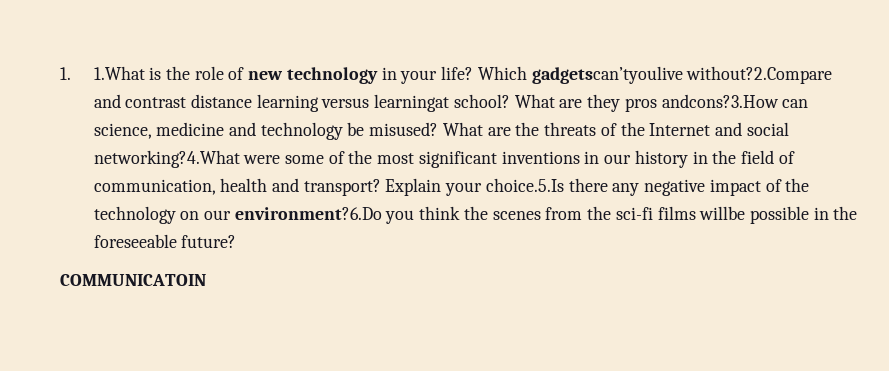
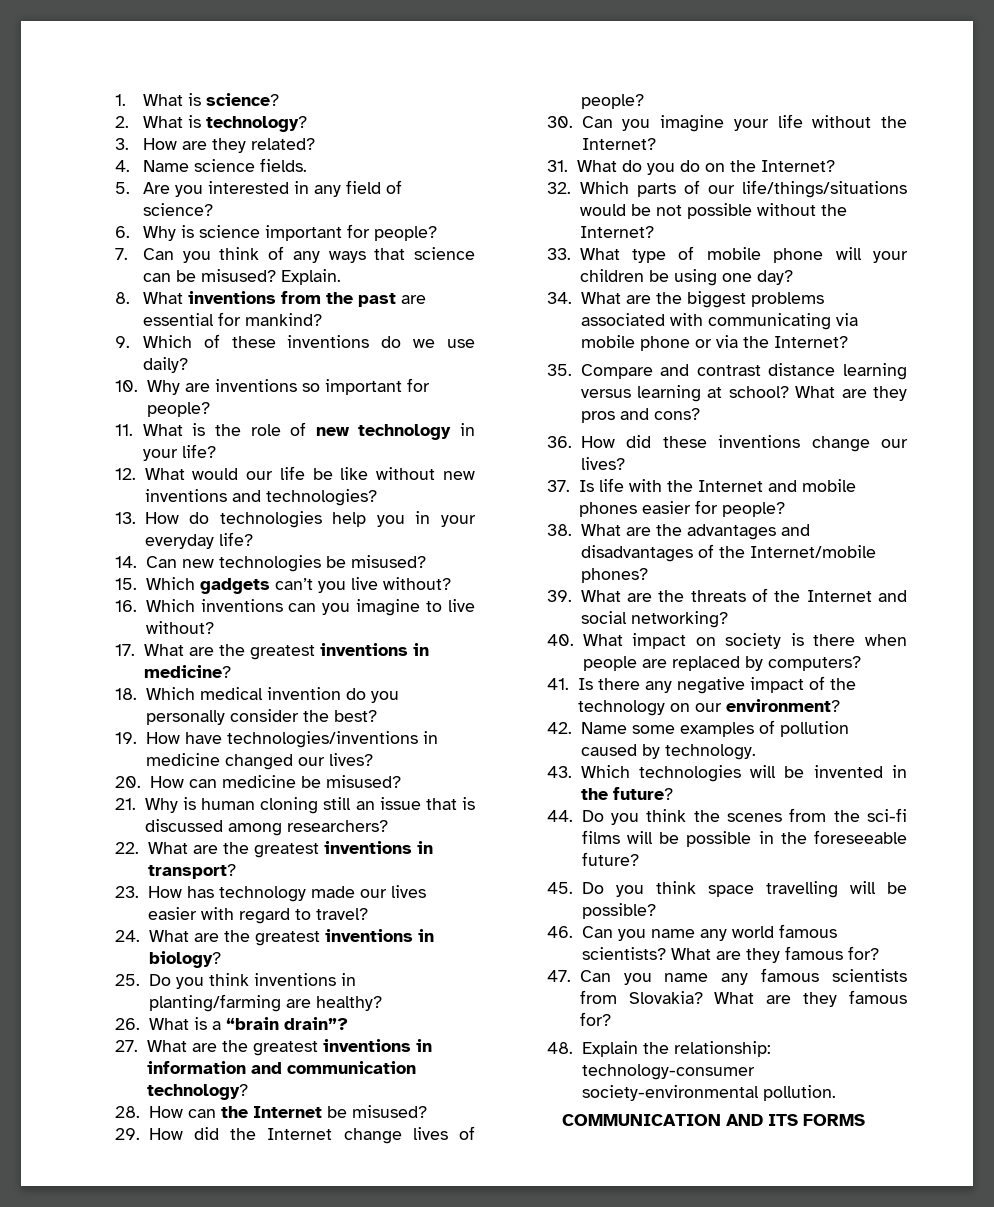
[93,66,145,80] 1.What -> [142,93,279,106] [114,115,307,132] [114,138,315,153] [114,158,307,172] [114,180,402,197] [142,203,213,216] [114,224,437,241] [114,246,476,263] [142,269,341,285] [114,291,426,307] [142,312,322,326] [114,334,476,348] [142,357,188,373] [114,378,430,395] [146,402,210,417] [114,424,183,436] What is science? // 2. What is technology? // 3. How are they related? // 4. Name science fields. // 5. Are you interested in any field of science? // 6. Why is science important for people? // 7. Can you think of any ways that science can be misused? Explain. // 8. What inventions from the past are essential for mankind? // 9. Which of these inventions do we use daily? // 10. Why are inventions so important for people? // 11. What
[477,66,833,84] Which gadgetscan’tyoulive without?2.Compare -> [114,466,475,480] [144,489,377,506] [114,511,477,528] [144,532,253,549] [114,555,426,572] [114,577,451,594] [114,599,475,616] [145,621,214,634] [114,643,429,660] [143,665,231,678] [114,687,399,703] [145,709,377,725] [114,731,438,748] [145,753,373,770] [114,775,401,788] [114,797,475,814] [144,819,388,836] [114,841,433,858] [147,864,236,879] [114,885,426,902] [147,907,368,924] [114,929,434,946] [148,951,221,968] [114,973,356,989] [148,994,382,1012] [114,1017,348,1030] [114,1039,432,1056] [146,1061,416,1074] [146,1084,248,1100] [114,1105,427,1118] [114,1126,475,1144] [580,94,644,109] [546,114,907,132] [581,138,656,150] [546,160,835,175] [546,180,907,198] [579,203,847,219] [579,226,654,238] [546,246,908,263] [579,269,793,286] [546,291,824,308] [580,313,858,330] [580,335,848,351] [546,364,653,379] // 12. What would our life be like without new inventions and technologies? // 13. How do technologies help you in your everyday life? // 14. Can new technologies be misused? // 15. Which gadgets can’t you live without? // 16. Which inventions can you imagine to live without? // 17. What are the greatest inventions in medicine? // 18. Which medical invention do you personally consider the best? // 19. How have technologies/inventions in medicine changed our lives? // 20. How can medicine be misused? // 21. Why is human cloning still an issue that is discussed among researchers? // 22. What are the greatest inventions in transport? // 23. How has technology made our lives easier with regard to travel? // 24. What are the greatest inventions in biology? // 25. Do you think inventions in planting/farming are healthy? // 26. What is a “brain drain”? // 27. What are the greatest inventions in information and communication technology? // 28. How can the Internet be misused? // 29. How did the Internet change lives of people? // 30. Can you imagine your life without the Internet? // 31. What do you do on the Internet? // 32. Which parts of our life/things/situations would be not possible without the Internet? // 33. What type of mobile phone will your children be using one day? // 34. What are the biggest problems associated with communicating via mobile phone or via the Internet? // 35. Compare
[374,94,450,112] learningat -> [637,385,723,402] learning at
[661,94,809,108] [93,122,439,140] andcons?3.How can science, medicine and technology be misused? -> [619,408,700,420] [546,435,908,452] [580,457,625,470] [546,478,856,492] [578,500,785,517] [546,524,810,540] [580,544,876,562] [580,568,648,583] [546,590,572,602] and cons? // 36. How did these inventions change our lives? // 37. Is life with the Internet and mobile phones easier for people? // 38. What are the advantages and disadvantages of the Internet/mobile phones? // 39.
[93,150,795,168] [93,178,564,196] networking?4.What were some of the most significant inventions in our history in the field of communication, health and transport? Explain your choice.5.Is -> [630,611,728,628] [546,633,907,649] [582,656,861,671] [546,678,593,690] networking? // 40. What impact on society is there when people are replaced by computers? // 41. Is
[234,207,382,220] environment?6.Do -> [725,699,840,712] [546,720,849,737] [580,744,756,760] [546,765,907,782] [580,787,673,800] [546,810,604,822] environment? // 42. Name some examples of pollution caused by technology. // 43. Which technologies will be invented in the future? // 44. Do
[699,206,746,220] willbe -> [626,831,680,844] will be
[59,274,206,286] COMMUNICATOIN -> [546,881,907,898] [581,903,656,919] [546,924,837,941] [581,946,879,963] [546,968,907,985] [579,990,907,1007] [579,1012,611,1026] [546,1041,771,1057] [581,1064,755,1080] [581,1085,836,1101] [561,1114,865,1126] 45. Do you think space travelling will be possible? // 46. Can you name any world famous scientists? What are they famous for? // 47. Can you name any famous scientists from Slovakia? What are they famous for? // 48. Explain the relationship: technology-consumer society-environmental pollution. // COMMUNICATION AND ITS FORMS

